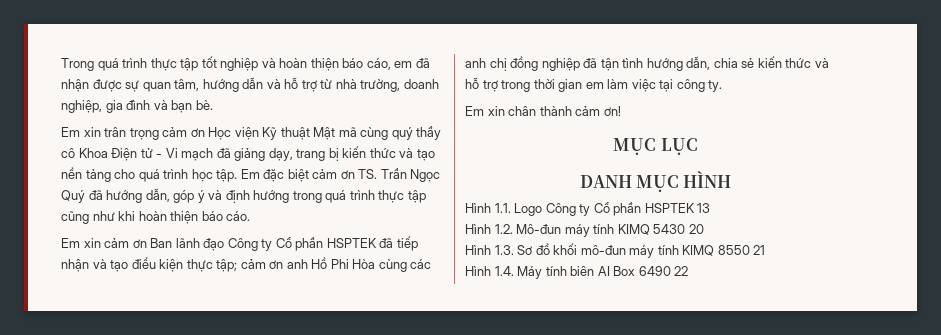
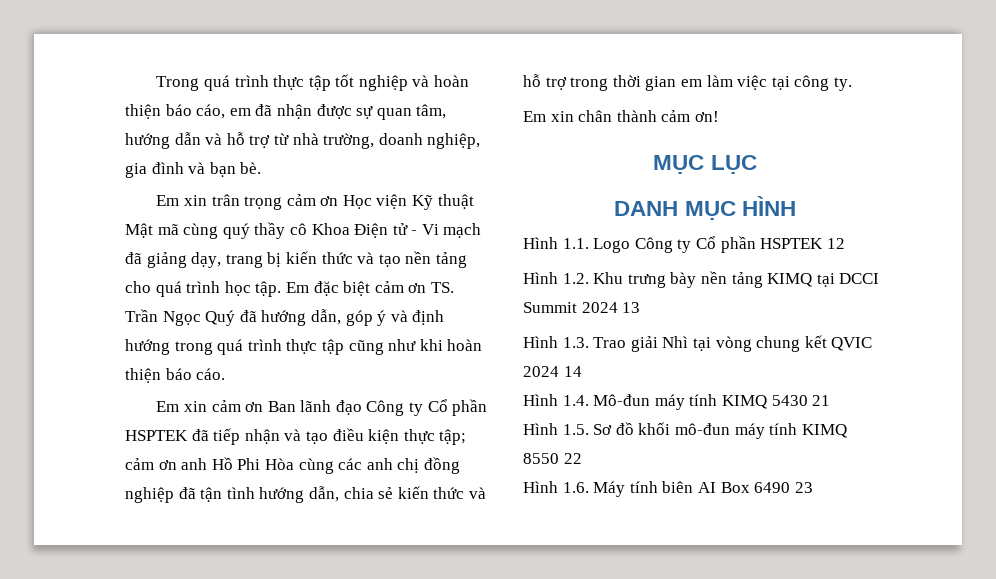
[697,203,711,213] [465,224,513,234] 13 // Hình 1.2. -> [826,238,845,249] [523,271,880,288] [523,302,641,313] [523,335,873,352] [523,366,582,377] [523,394,589,406] 12 // Hình 1.2. Khu trưng bày nền tảng KIMQ tại DCCI Summit 2024 13 // Hình 1.3. Trao giải Nhì tại vòng chung kết QVIC 2024 14 // Hình 1.4.
[688,224,704,234] [465,245,514,255] 20 // Hình 1.3. -> [812,395,831,406] [523,423,589,435] 21 // Hình 1.5.
[753,245,766,255] [465,266,514,276] 21 // Hình 1.4. -> [563,453,582,464] [523,481,589,493] 22 // Hình 1.6.
[674,266,689,276] 22 -> [794,482,813,493] 23

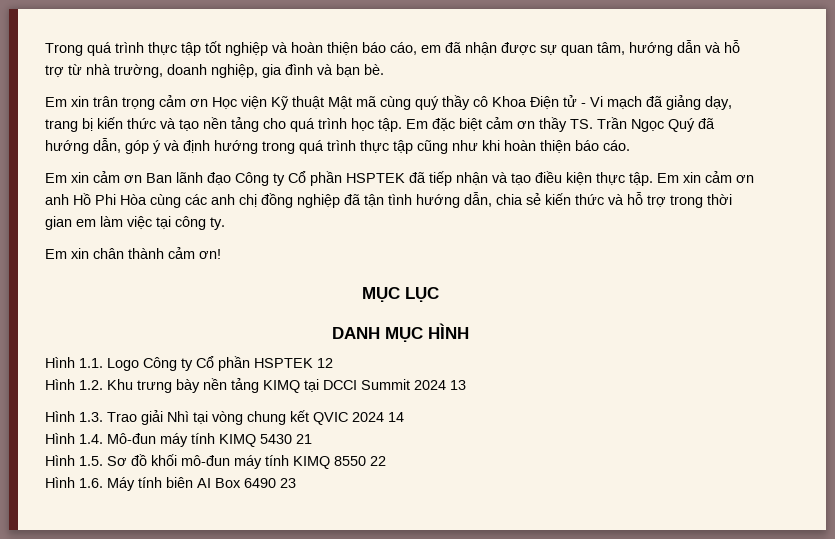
(427, 288) none -> [539,117,567,132] thầy
[439,429,467,445] tập; -> [629,172,701,186] tập. Em xin

